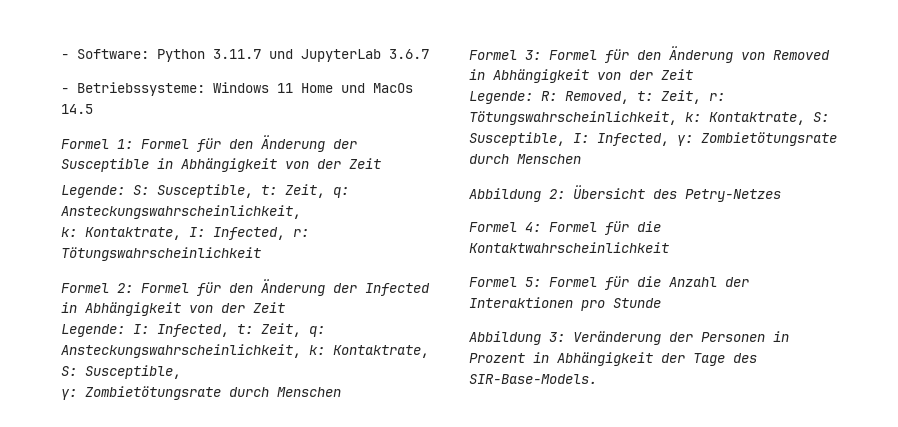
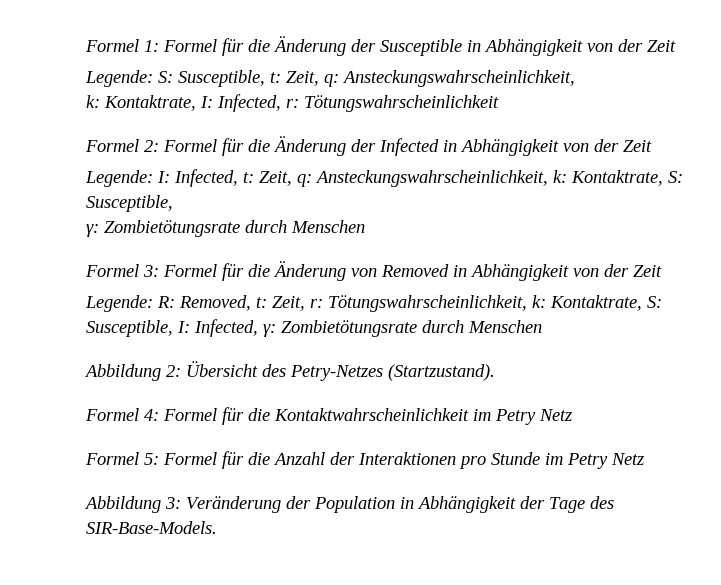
[61,49,429,62] [61,82,413,96] [61,104,93,114] - Software: Python 3.11.7 und JupyterLab 3.6.7 // - Betriebssysteme: Windows 11 Home und MacOs 14.5 // -> (85, 45) none
[229,139,253,149] den -> [248,39,270,52] die
[229,283,253,293] den -> [248,139,270,152] die
[637,50,661,60] den -> [248,264,270,277] die
(781, 195) none -> [388,364,495,381] (Startzustand).
(669, 247) none -> [473,409,572,425] im Petry Netz
(661, 303) none -> [545,453,644,469] im Petry Netz
[701,331,789,342] [469,353,525,363] Personen in Prozent -> [314,496,395,513] Population

